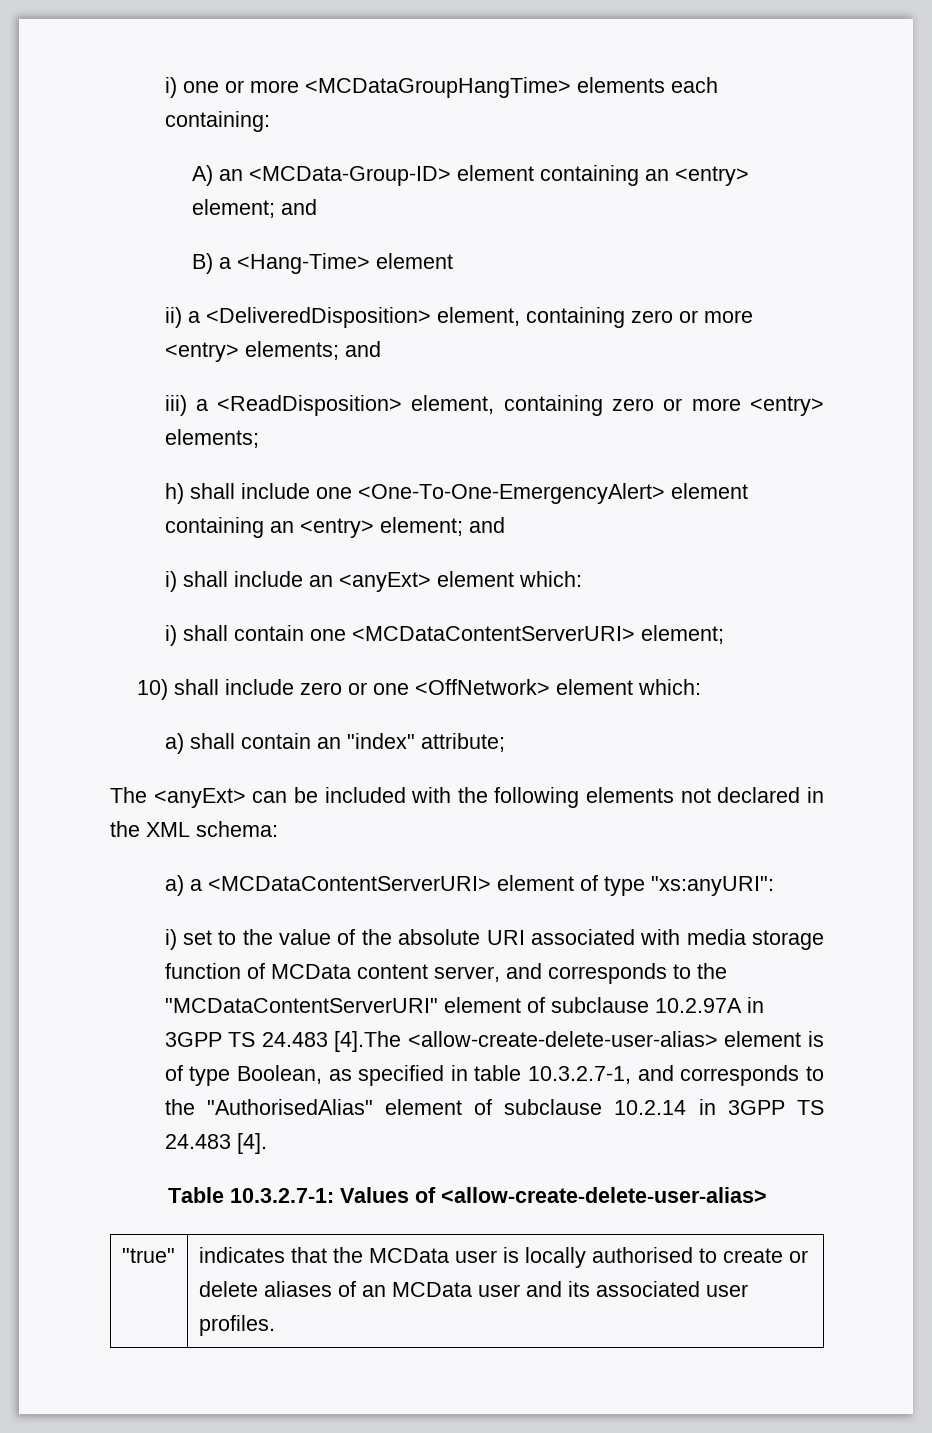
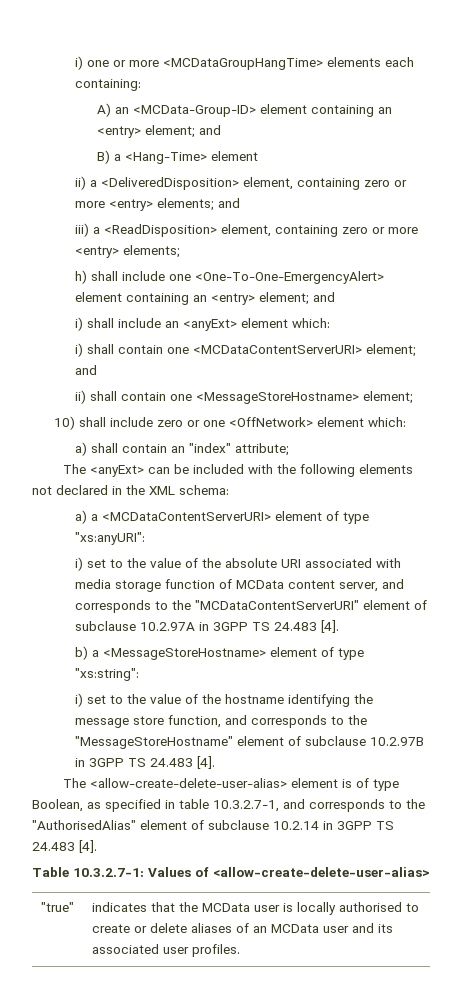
(724, 634) none -> [75,365,98,375] [75,390,414,404] and // ii) shall contain one <MessageStoreHostname> element;
[334,1031,402,1052] [4].The -> [321,620,340,633] [75,646,365,660] [75,668,140,681] [75,693,374,707] [75,715,368,728] [75,736,425,749] [75,756,216,769] [62,778,86,788] [4]. // b) a <MessageStoreHostname> element of type "xs:string": // i) set to the value of the hostname identifying the message store function, and corresponds to the "MessageStoreHostname" element of subclause 10.2.97B in 3GPP TS 24.483 [4]. // The

